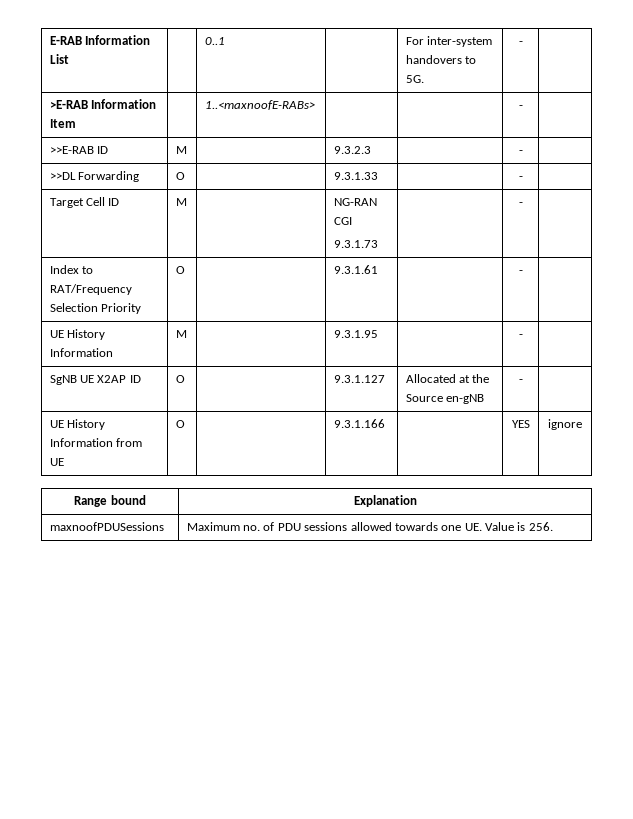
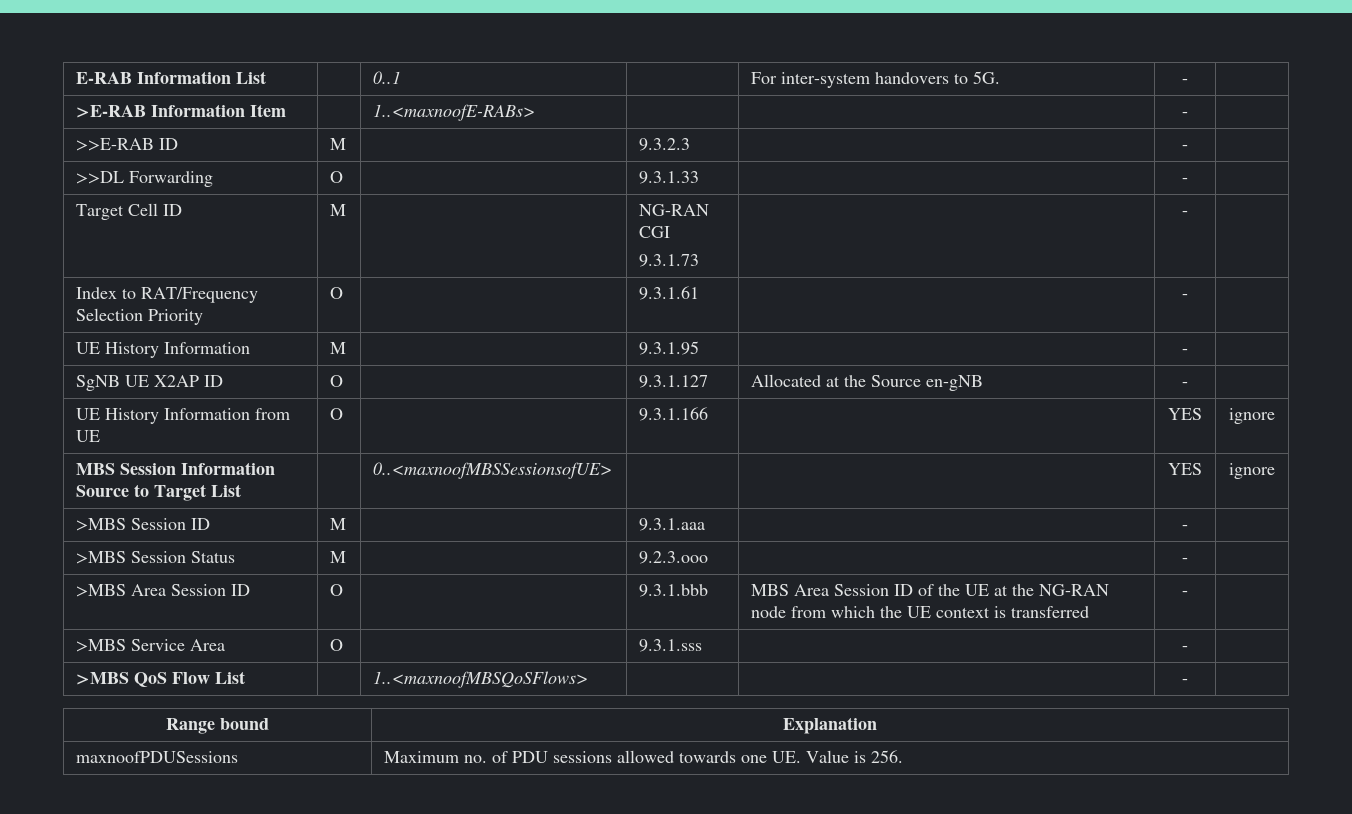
(582, 424) none -> [75,462,275,475] [75,484,241,501] [372,462,612,479] [1168,463,1202,475] [1229,463,1275,479] [75,518,210,531] [329,518,346,530] [638,518,705,531] [1182,525,1188,530] [75,551,235,564] [329,551,346,563] [638,551,708,564] [1182,558,1188,563] [75,584,250,597] [329,584,343,596] [638,584,708,597] [750,584,1109,596] [750,606,1089,618] [1182,591,1188,596] [75,639,225,652] [329,639,343,651] [638,639,702,652] [1182,646,1188,651] [75,671,245,687] [372,671,588,688] [1182,679,1188,684] // MBS Session Information Source to Target List | | 0..<maxnoofMBSSessionsofUE> | | | YES | ignore // >MBS Session ID | M | | 9.3.1.aaa | | - | // >MBS Session Status | M | | 9.2.3.ooo | | - | // >MBS Area Session ID | O | | 9.3.1.bbb | MBS Area Session ID of the UE at the NG-RAN node from which the UE context is transferred | - | // >MBS Service Area | O | | 9.3.1.sss | | - | // >MBS QoS Flow List | | 1..<maxnoofMBSQoSFlows> | | | - |

